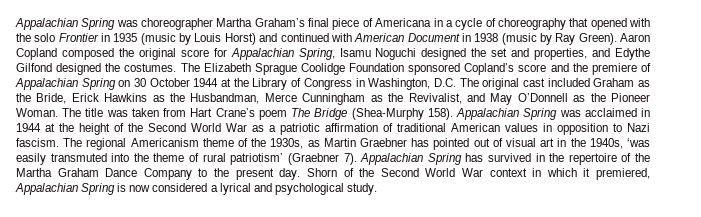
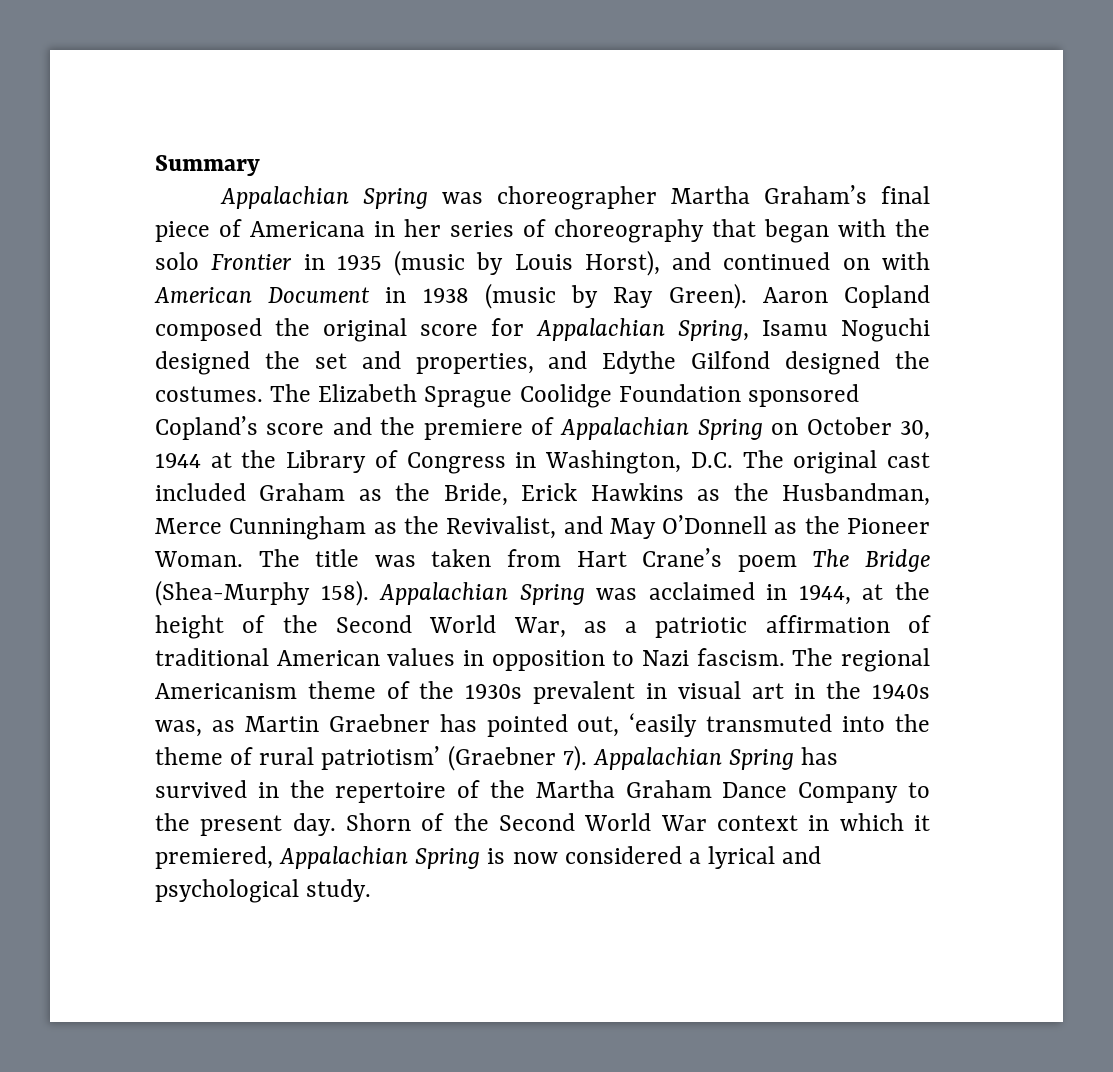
(15, 24) none -> [155,155,260,176] Summary //
[445,18,483,30] a cycle -> [404,219,514,237] her series
[590,18,627,30] opened -> [764,219,829,243] began
[224,33,256,45] Horst) -> [584,250,660,276] Horst),
(329, 37) none -> [842,258,870,270] on
[134,78,190,87] 30 October -> [806,417,930,440] October 30,
[16,123,41,132] 1944 -> [798,585,851,605] 1944,
[226,123,247,132] War -> [513,617,566,638] War,
[270,138,304,149] 1930s, -> [465,681,931,704] [155,720,202,737] 1930s prevalent in visual art in the 1940s was,
[473,138,651,149] [16,153,46,165] out of visual art in the 1940s, ‘was easily -> [577,713,698,737] out, ‘easily

